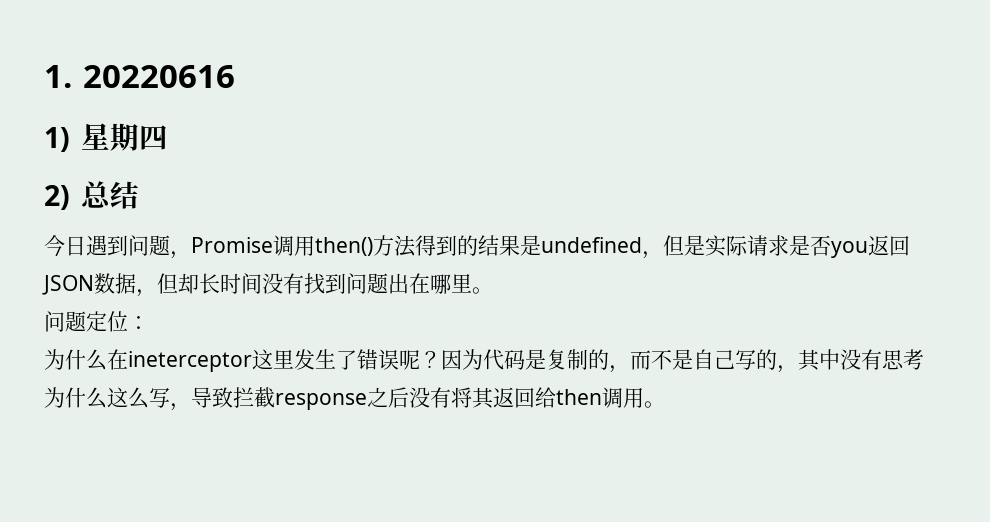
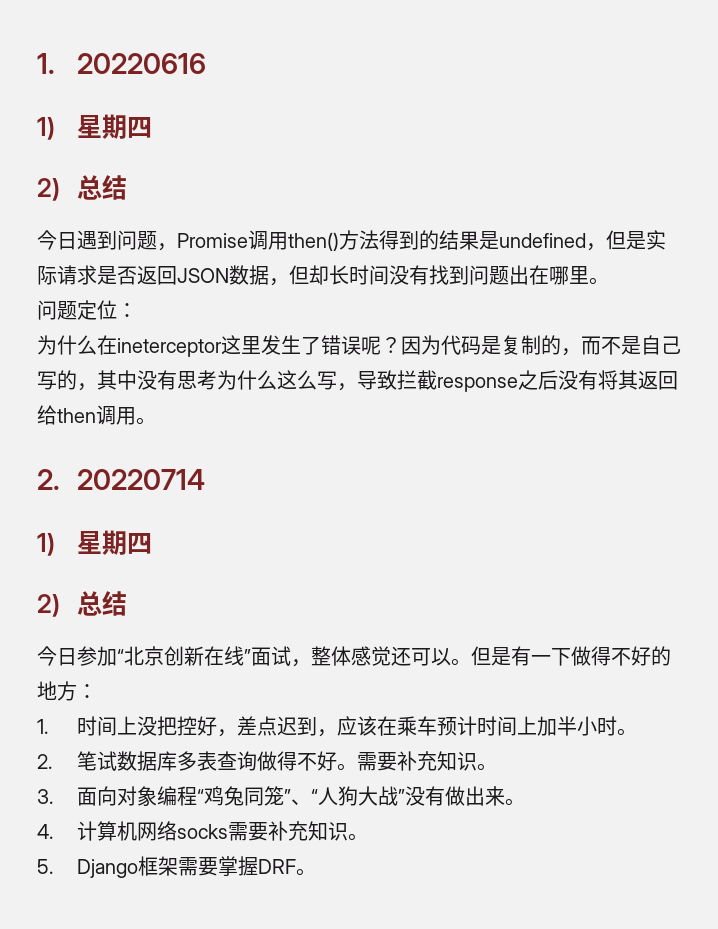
[831,241,868,258] you -> (137, 275) none
(665, 404) none -> [37,469,205,490] [37,530,152,556] [37,591,127,617] [37,646,671,667] [37,681,97,701] [37,716,637,737] [37,751,497,771] [37,786,525,806] [37,821,368,841] [37,856,316,878] // 2. 20220714 // 1)星期四 // 2)总结 // 今日参加“北京创新在线”面试，整体感觉还可以。但是有一下做得不好的地方： // 1.时间上没把控好，差点迟到，应该在乘车预计时间上加半小时。 // 2.笔试数据库多表查询做得不好。需要补充知识。 // 3.面向对象编程“鸡兔同笼”、“人狗大战”没有做出来。 // 4.计算机网络socks需要补充知识。 // 5. Django框架需要掌握DRF。

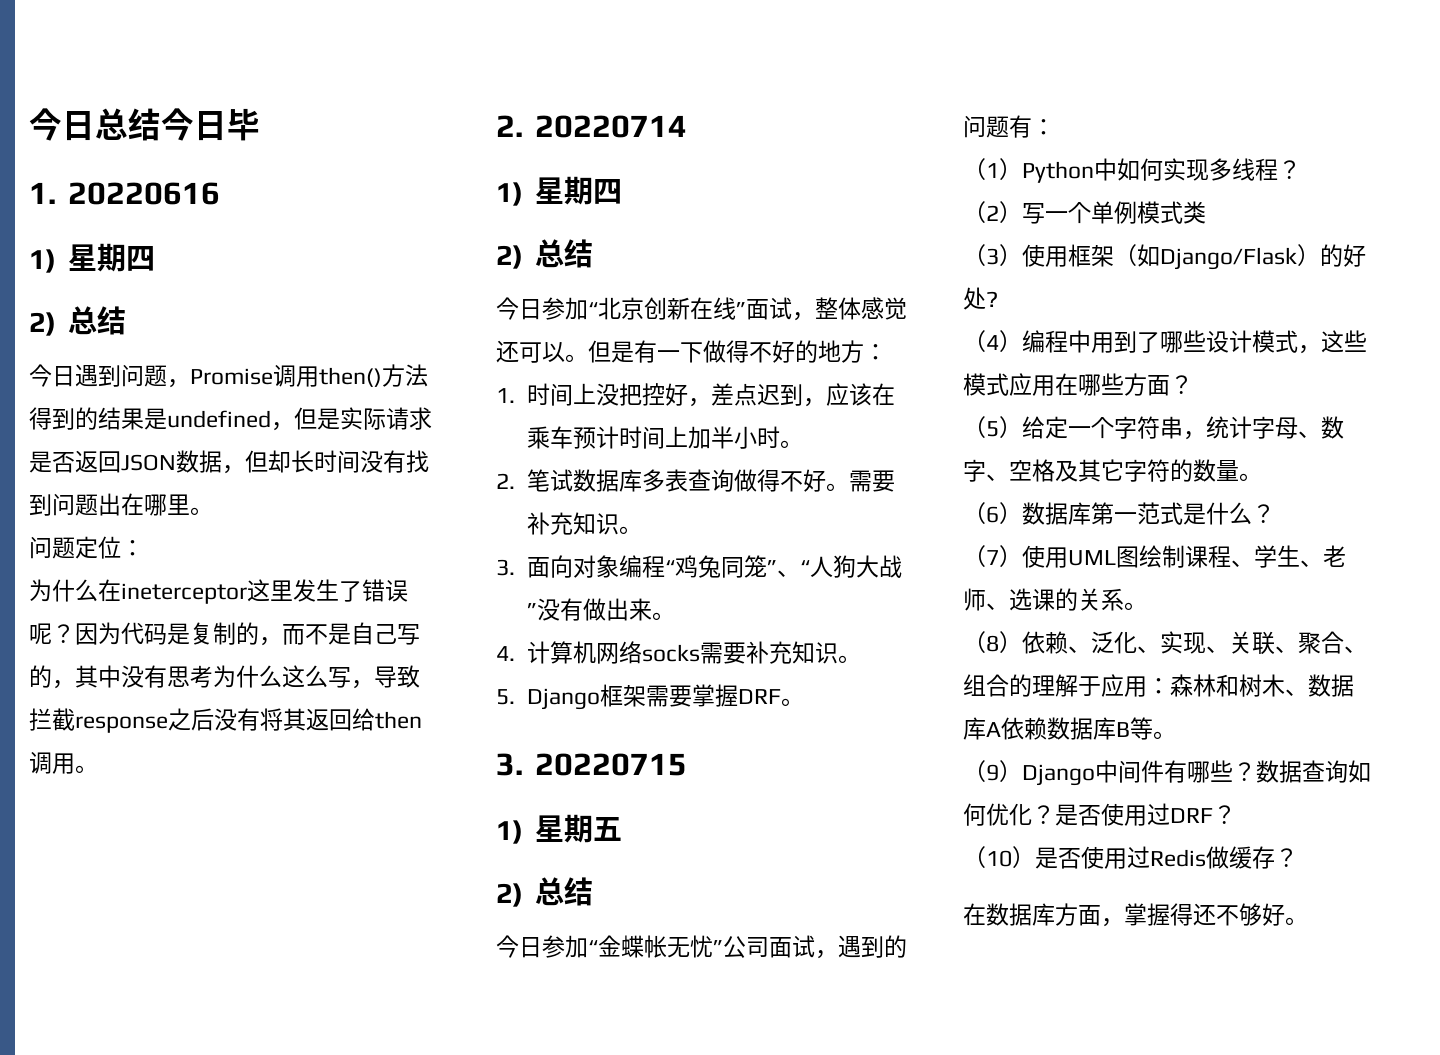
(37, 63) none -> [29,108,260,141] 今日总结今日毕 //
(316, 872) none -> [496,753,687,776] [496,814,622,844] [496,877,593,907] [496,935,907,959] [963,115,1055,138] [963,158,1301,183] [963,201,1206,224] [963,244,1366,270] [963,287,998,310] [963,330,1367,354] [963,373,1193,396] [963,416,1344,440] [963,459,1262,482] [963,502,1275,525] [963,545,1346,568] [963,588,1147,611] [963,631,1367,655] [963,674,1354,697] [963,717,1176,740] [963,760,1371,786] [963,803,1236,826] [963,846,1298,869] [963,903,1308,927] // 3. 20220715 // 1)星期五 // 2)总结 // 今日参加“金蝶帐无忧”公司面试，遇到的问题有： // （1）Python中如何实现多线程？ // （2）写一个单例模式类 // （3）使用框架（如Django/Flask）的好处? // （4）编程中用到了哪些设计模式，这些模式应用在哪些方面？ // （5）给定一个字符串，统计字母、数字、空格及其它字符的数量。 // （6）数据库第一范式是什么？ // （7）使用UML图绘制课程、学生、老师、选课的关系。 // （8）依赖、泛化、实现、关联、聚合、组合的理解于应用：森林和树木、数据库A依赖数据库B等。 // （9）Django中间件有哪些？数据查询如何优化？是否使用过DRF？ // （10）是否使用过Redis做缓存？ // 在数据库方面，掌握得还不够好。

